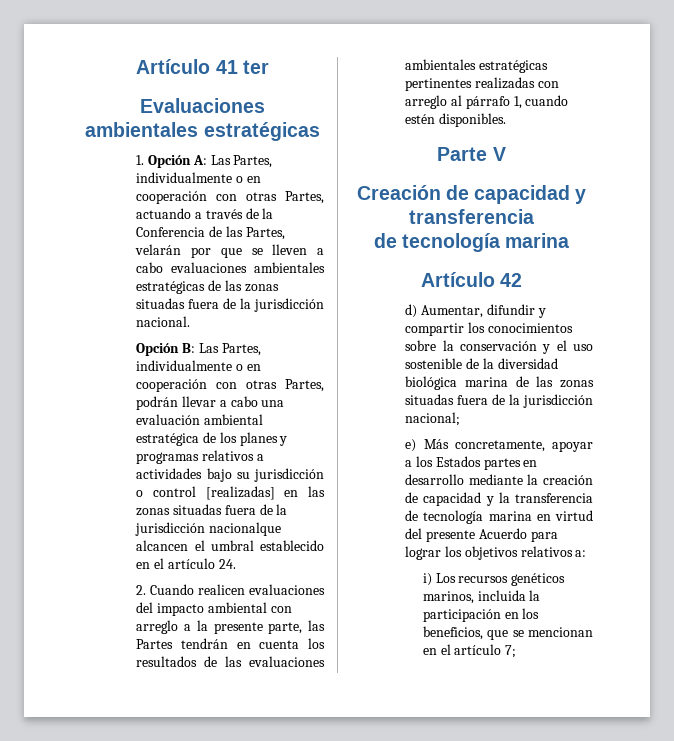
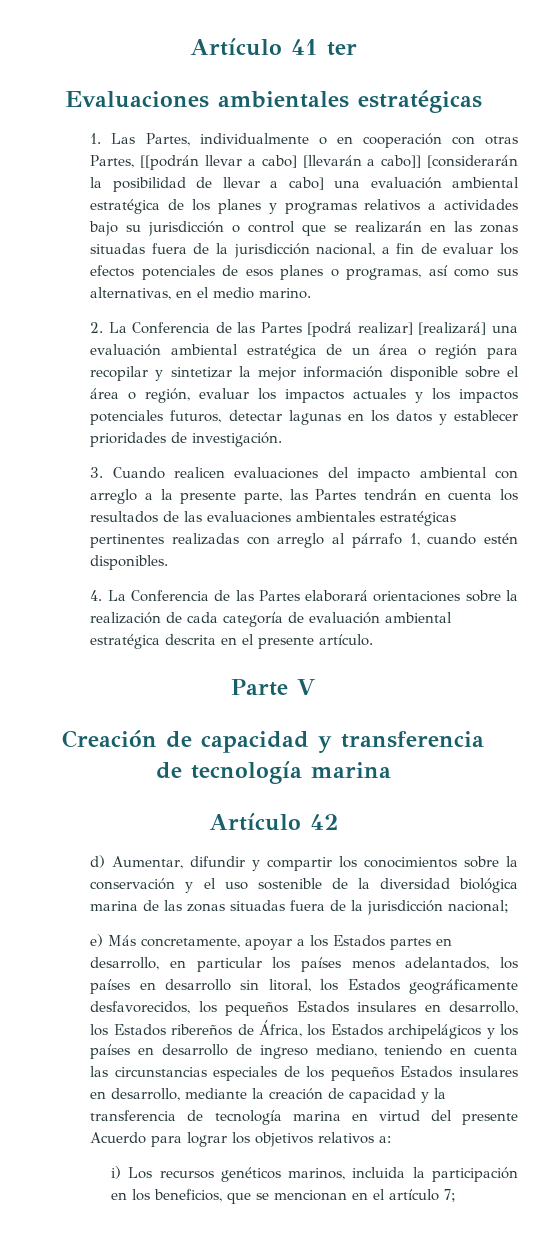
[148,155,273,168] [136,172,261,183] [136,191,324,204] [136,208,274,219] [136,226,285,240] [135,244,325,258] [136,262,325,273] [136,280,279,294] [136,298,324,312] [136,316,191,327] [136,343,261,356] [136,360,261,371] [136,379,324,392] [136,396,258,410] Opción A: Las Partes, individualmente o en cooperación con otras Partes, actuando a través de la Conferencia de las Partes, velarán por que se lleven a cabo evaluaciones ambientales estratégicas de las zonas situadas fuera de la jurisdicción nacional. // Opción B: Las Partes, individualmente o en cooperación con otras Partes, podrán llevar a cabo -> [111,133,519,148] [90,155,519,170] [90,177,324,192] Las Partes, individualmente o en cooperación con otras Partes, [[podrán llevar a cabo] [llevarán a cabo]] [considerarán la posibilidad de llevar a cabo]
[205,486,275,500] [realizadas] -> [302,221,423,236] que se realizarán
[209,522,282,536] [136,540,324,551] [136,558,236,569] [136,585,147,595] nacionalque alcancen el umbral establecido en el artículo 24. // 2. -> [316,243,519,256] [90,265,519,280] [90,287,312,300] [90,322,519,337] [90,344,519,359] [90,366,520,381] [90,388,518,403] [90,410,519,425] [90,432,283,447] [90,467,104,478] nacional, a fin de evaluar los efectos potenciales de esos planes o programas, así como sus alternativas, en el medio marino. // 2. La Conferencia de las Partes [podrá realizar] [realizará] una evaluación ambiental estratégica de un área o región para recopilar y sintetizar la mejor información disponible sobre el área o región, evaluar los impactos actuales y los impactos potenciales futuros, detectar lagunas en los datos y establecer prioridades de investigación. // 3.
(507, 120) none -> [90,590,518,602] [90,612,453,627] [90,634,374,649] // 4. La Conferencia de las Partes elaborará orientaciones sobre la realización de cada categoría de evaluación ambiental estratégica descrita en el presente artículo.
[405,474,465,485] desarrollo -> [90,957,518,972] [90,979,518,994] [90,1001,518,1016] [90,1020,518,1039] [90,1044,519,1059] [90,1066,518,1081] [90,1088,181,1101] desarrollo, en particular los países menos adelantados, los países en desarrollo sin litoral, los Estados geográficamente desfavorecidos, los pequeños Estados insulares en desarrollo, los Estados ribereños de África, los Estados archipelágicos y los países en desarrollo de ingreso mediano, teniendo en cuenta las circunstancias especiales de los pequeños Estados insulares en desarrollo,

